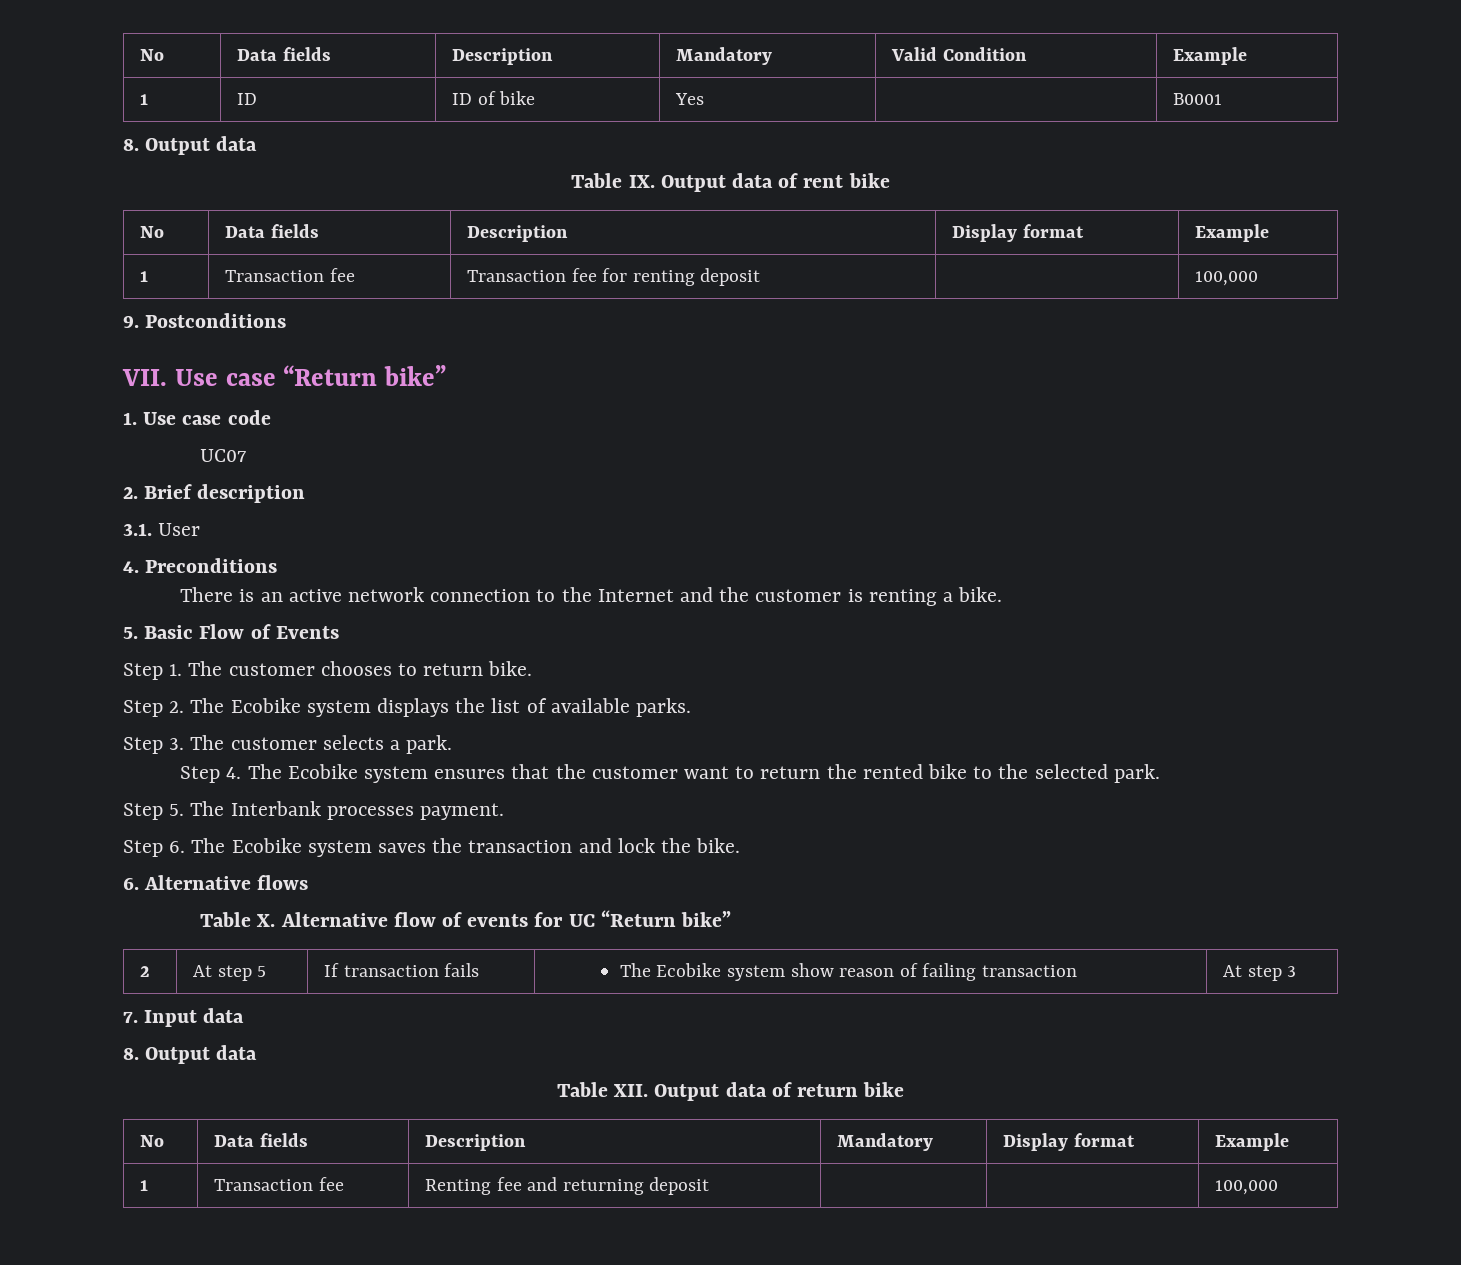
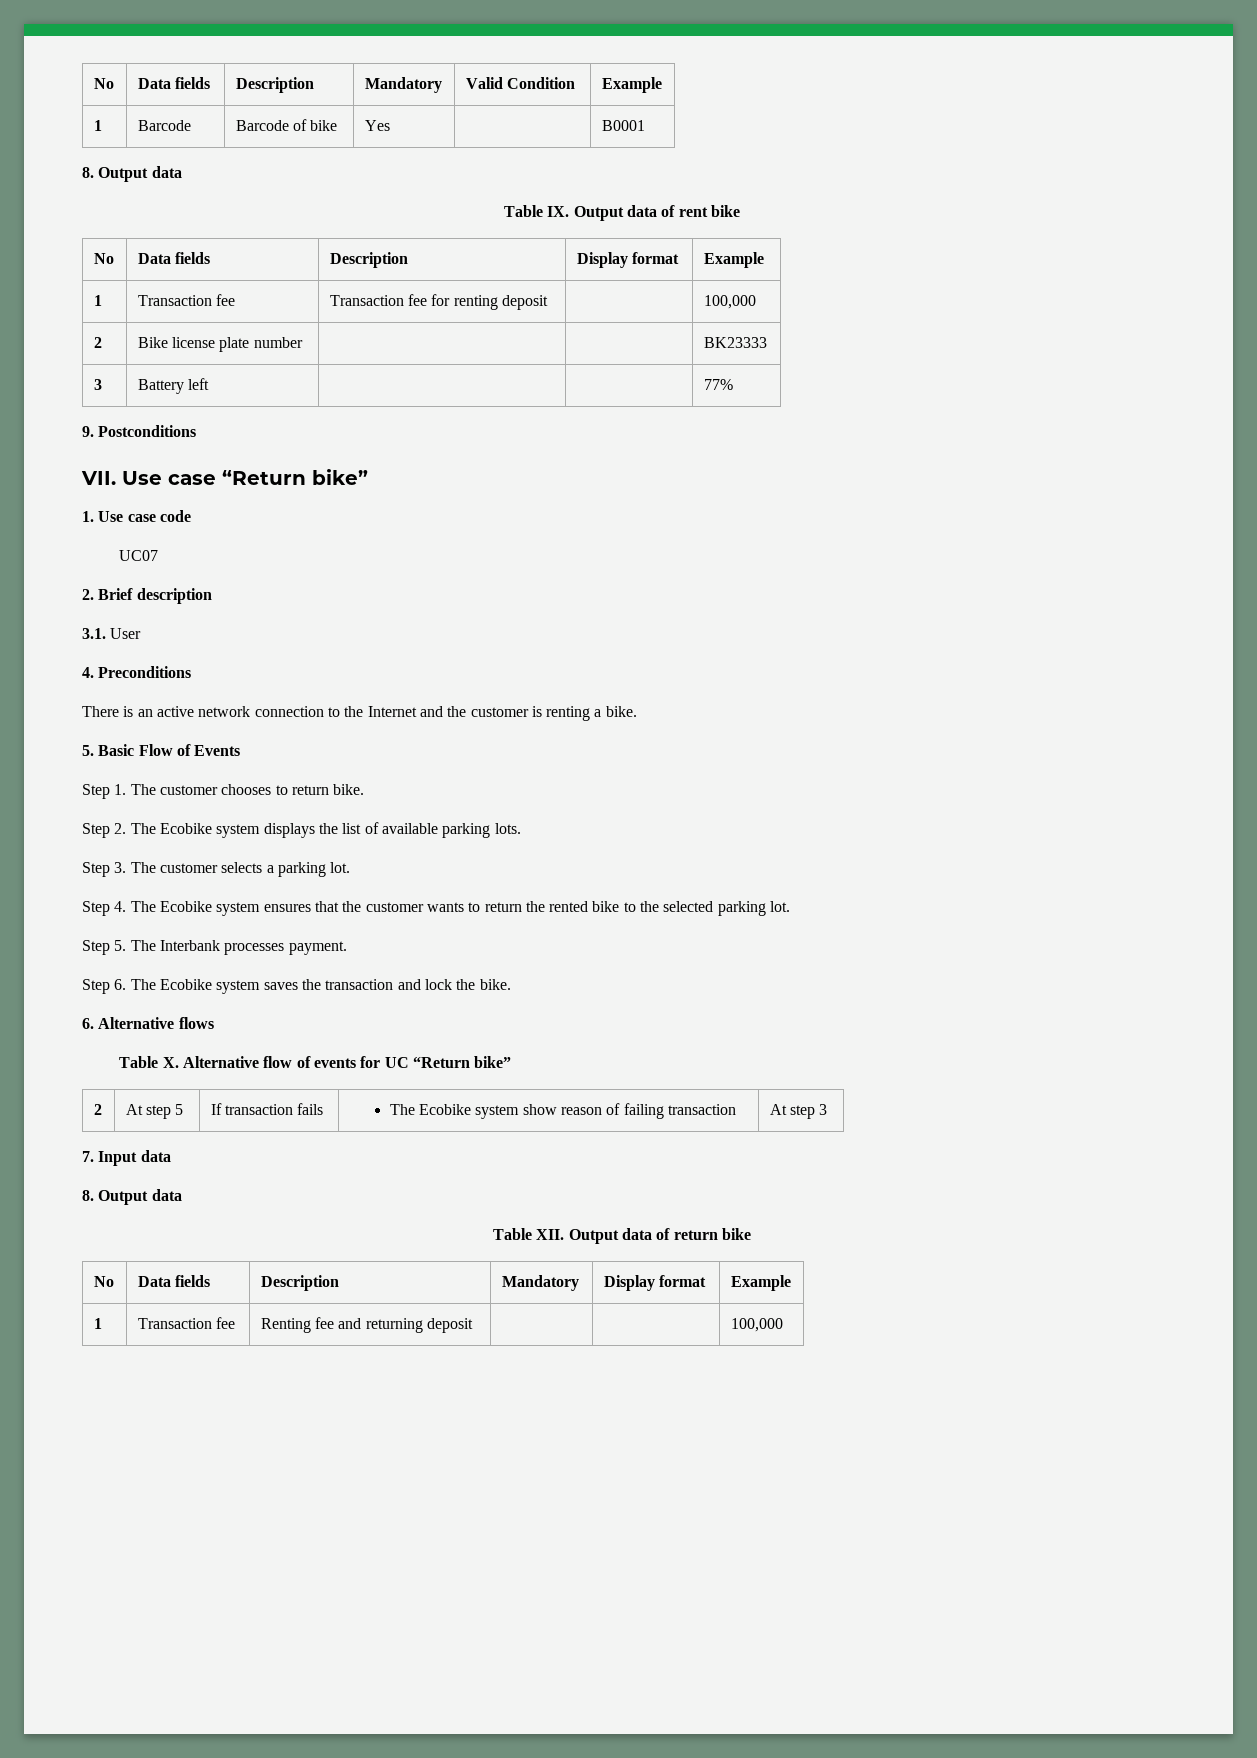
[237,93,258,105] [452,93,473,105] ID | ID -> [137,120,191,131] [235,120,289,131] Barcode | Barcode
(1259, 278) none -> [93,337,102,348] [137,337,303,352] [703,337,767,348] [93,379,102,390] [137,378,210,394] [703,379,733,390] // 2 | Bike license plate number | | | BK23333 // 3 | Battery left | | | 77%
[636,698,692,717] parks. -> [442,823,521,838] parking lots.
[406,735,453,754] park. -> [277,862,351,877] parking lot.
[683,766,729,779] want -> [426,902,464,912] wants
[1113,764,1160,783] park. -> [717,901,791,916] parking lot.

